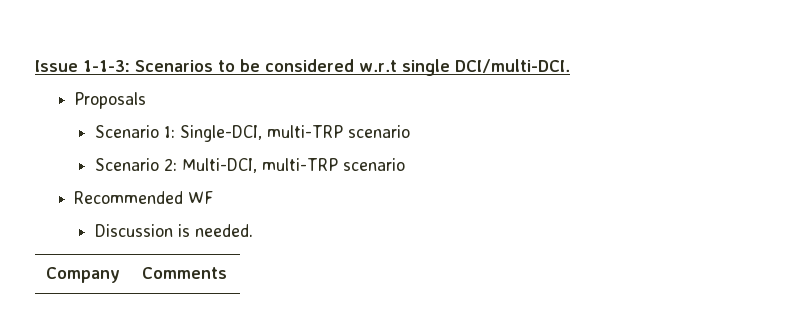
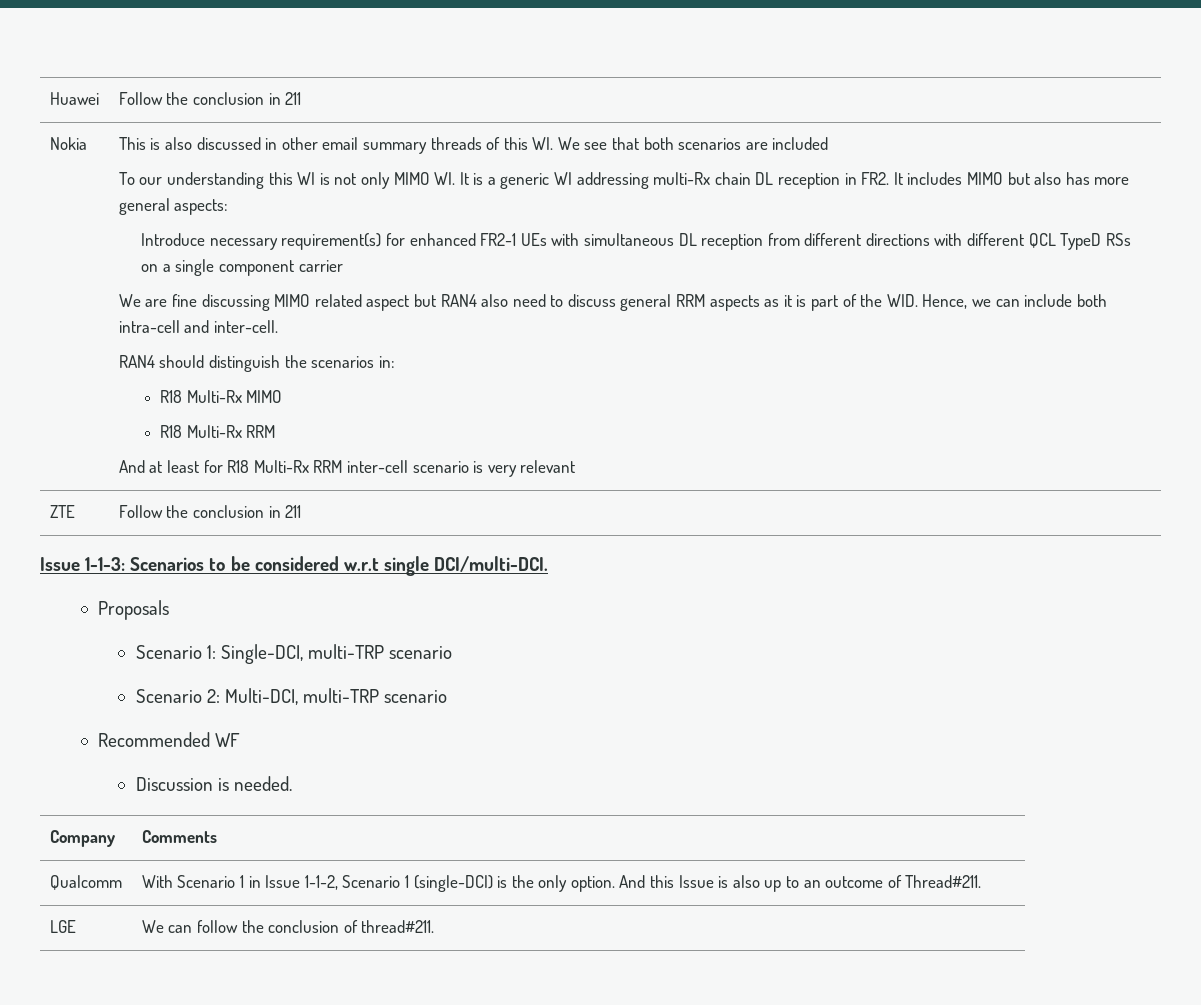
(35, 66) none -> [49,92,99,105] [118,92,302,105] [49,137,87,150] [118,137,829,154] [118,172,1130,189] [118,198,229,215] [141,233,1131,250] [141,259,343,276] [118,294,1107,311] [118,320,279,333] [118,355,395,372] [159,390,283,403] [159,425,276,438] [118,460,576,477] [49,505,75,518] [118,505,302,518] Huawei | Follow the conclusion in 211 // Nokia | This is also discussed in other email summary threads of this WI. We see that both scenarios are included // To our understanding this WI is not only MIMO WI. It is a generic WI addressing multi-Rx chain DL reception in FR2. It includes MIMO but also has more general aspects: // Introduce necessary requirement(s) for enhanced FR2-1 UEs with simultaneous DL reception from different directions with different QCL TypeD RSs on a single component carrier // We are fine discussing MIMO related aspect but RAN4 also need to discuss general RRM aspects as it is part of the WID. Hence, we can include both intra-cell and inter-cell. // RAN4 should distinguish the scenarios in: // R18 Multi-Rx MIMO // R18 Multi-Rx RRM // And at least for R18 Multi-Rx RRM inter-cell scenario is very relevant // ZTE | Follow the conclusion in 211 //
(227, 273) none -> [49,875,122,890] [141,875,982,892] [49,920,76,933] [141,920,435,933] // Qualcomm | With Scenario 1 in Issue 1-1-2, Scenario 1 (single-DCI) is the only option. And this Issue is also up to an outcome of Thread#211. // LGE | We can follow the conclusion of thread#211.

